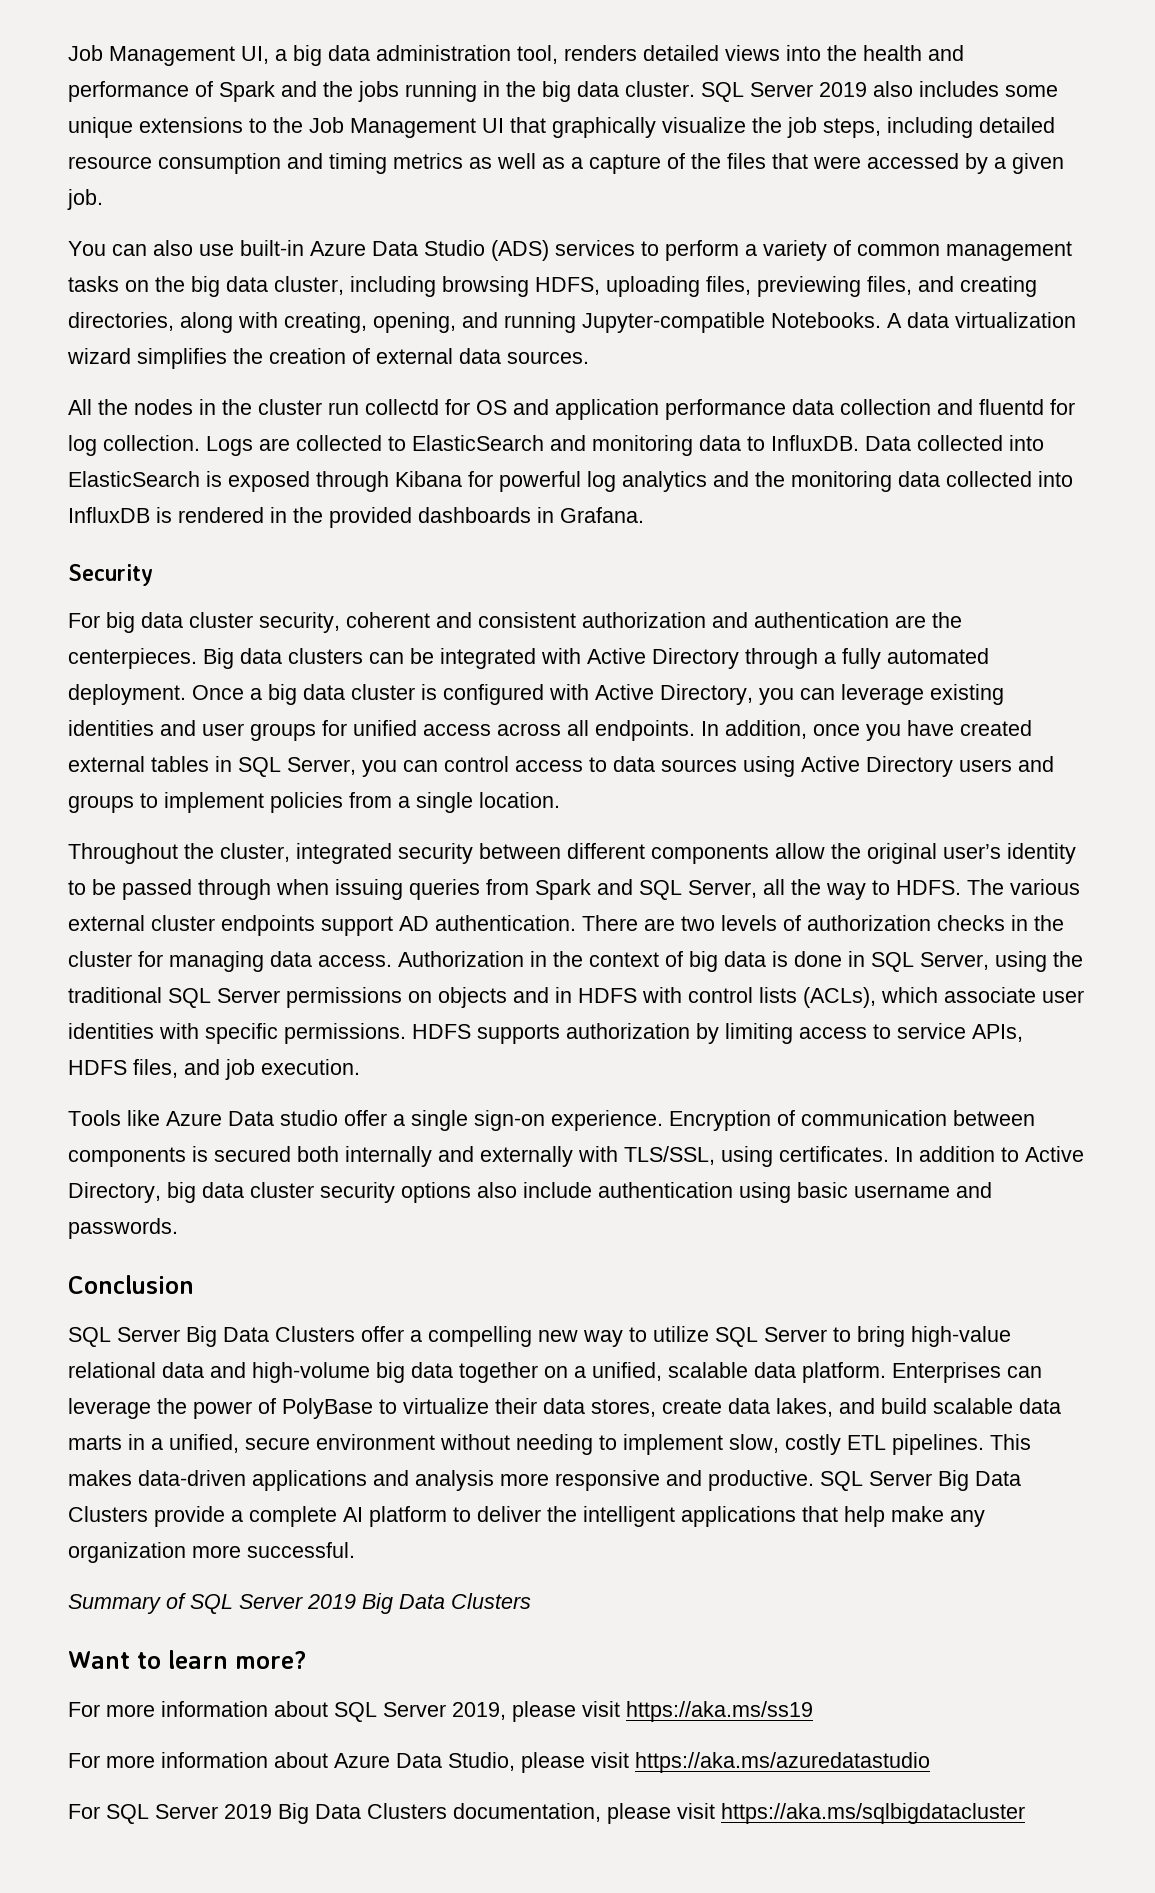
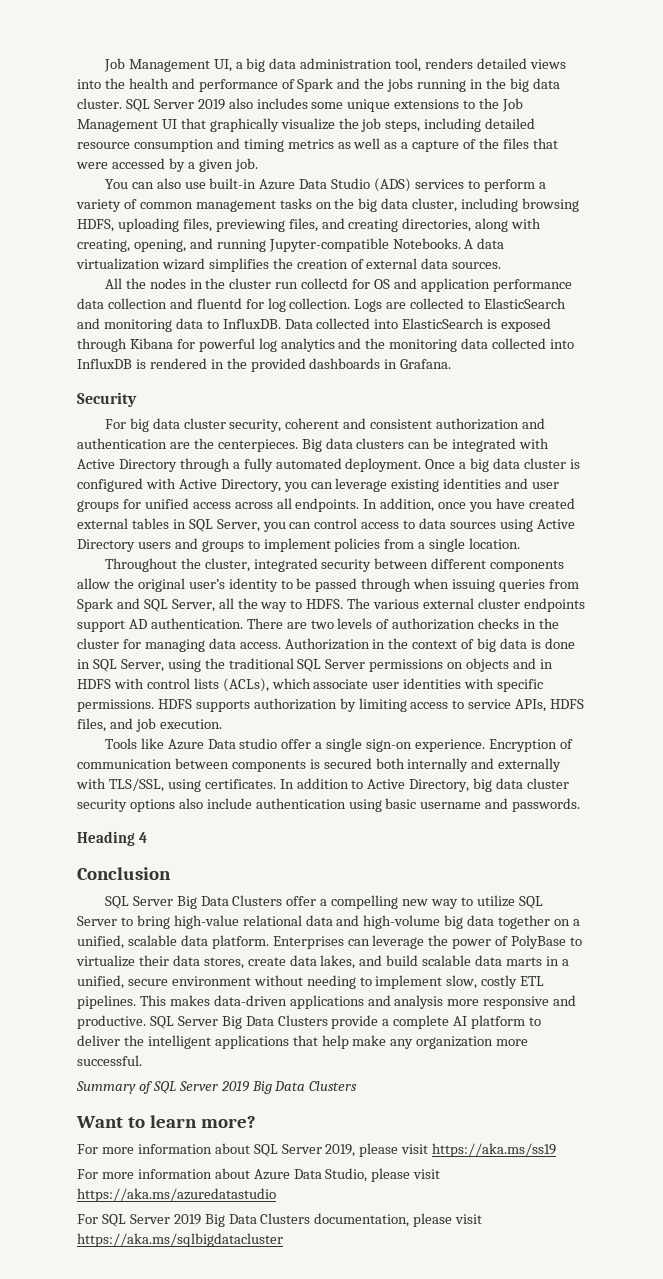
(178, 1228) none -> [77,831,147,846] // Heading 4

